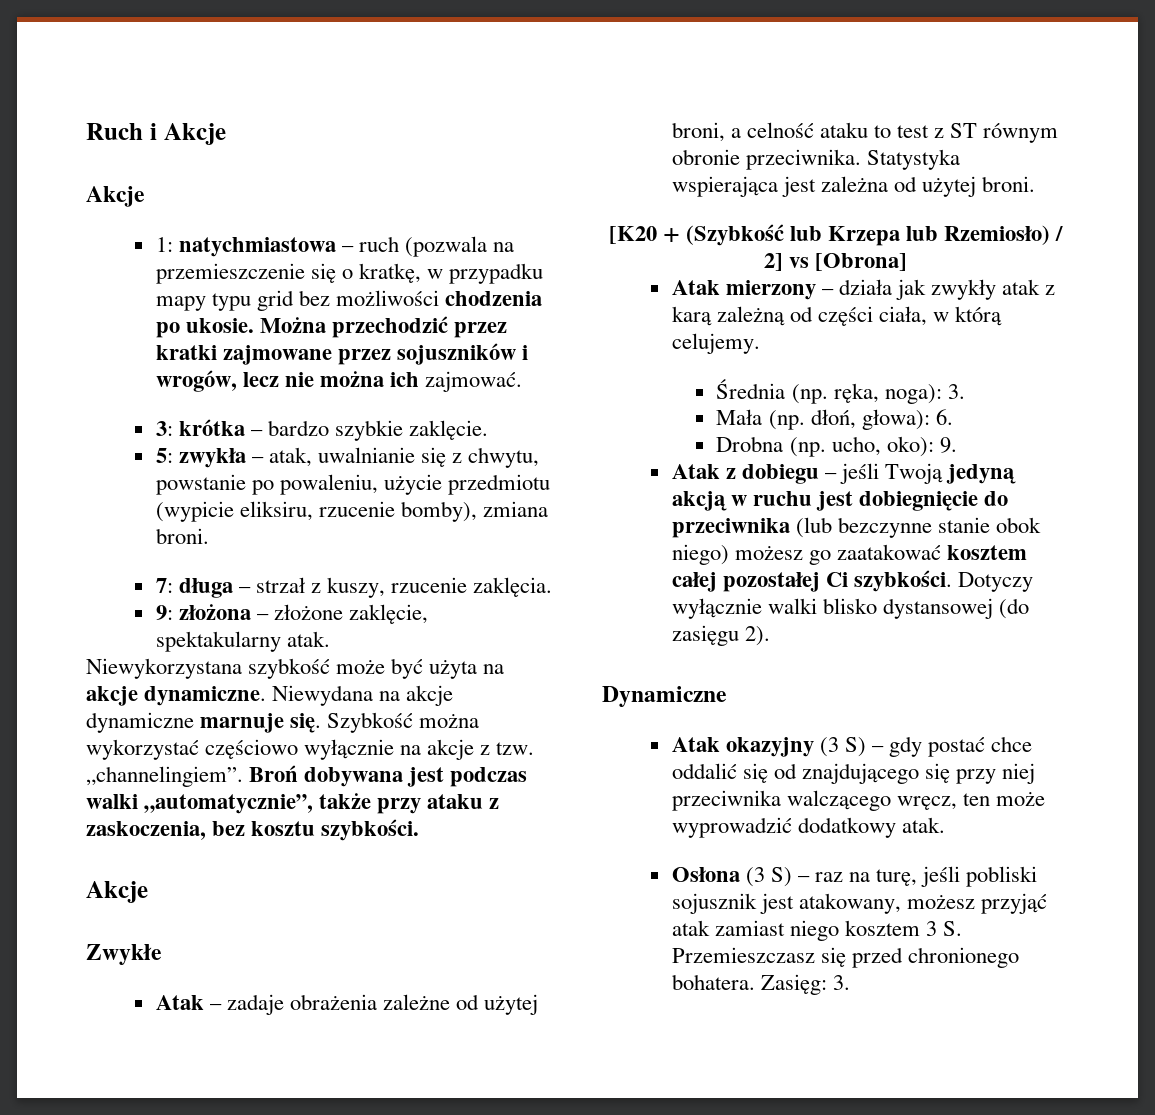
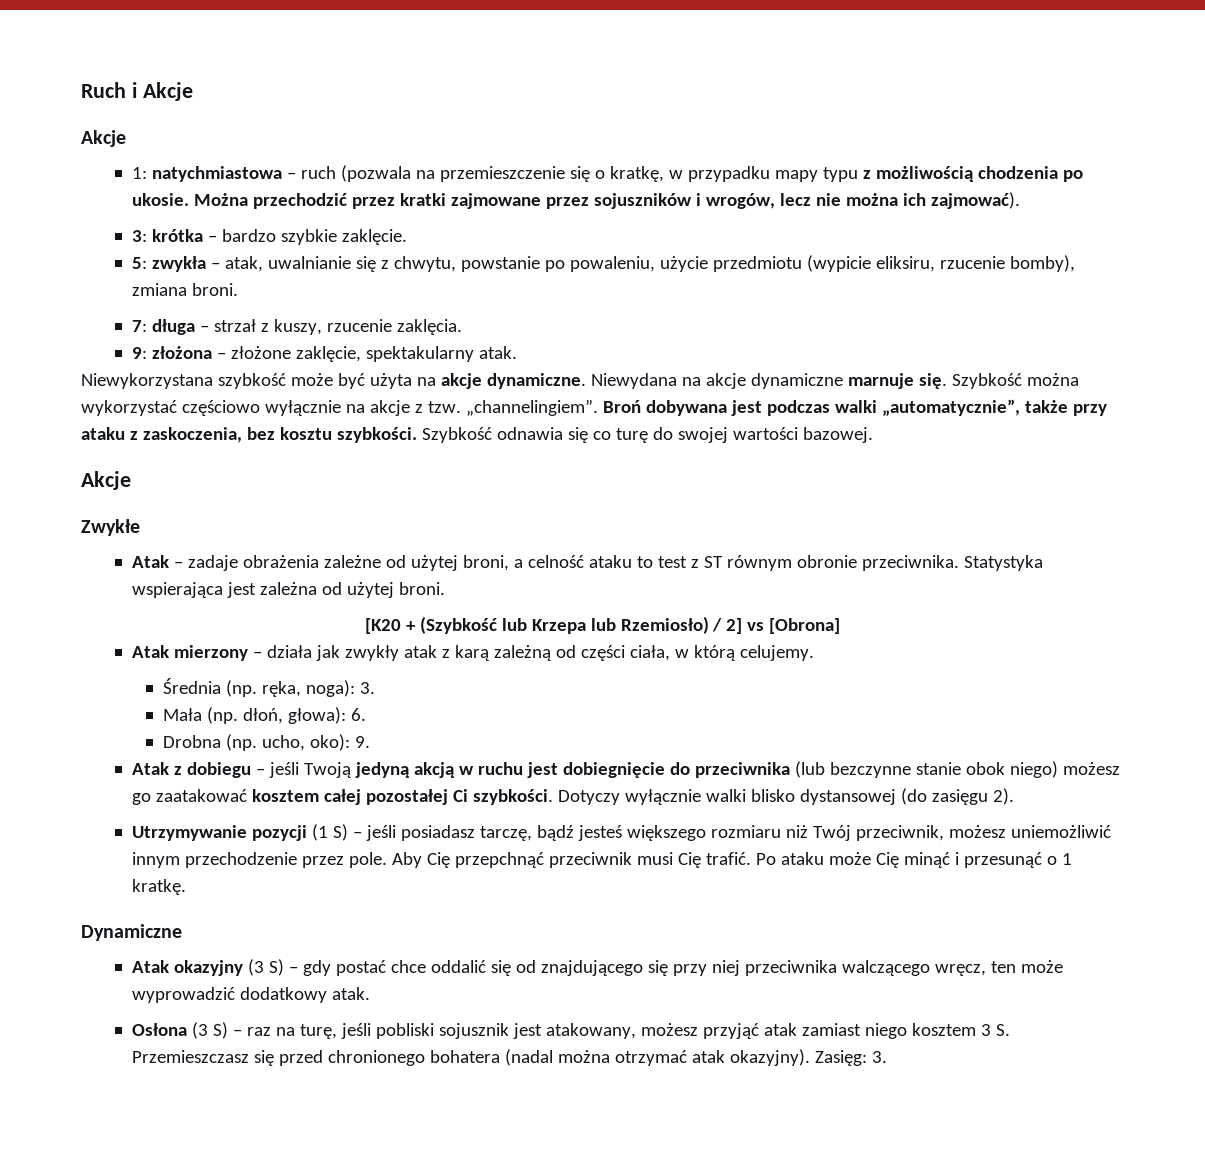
[256,290,439,311] grid bez możliwości -> [862,166,974,182] z możliwością
[424,371,522,392] zajmować. -> [930,192,1020,209] zajmować).
(420, 830) none -> [421,427,873,443] Szybkość odnawia się co turę do swojej wartości bazowej.
(770, 636) none -> [131,824,1111,841] [131,852,1072,868] [131,879,186,895] // Utrzymywanie pozycji (1 S) – jeśli posiadasz tarczę, bądź jesteś większego rozmiaru niż Twój przeciwnik, możesz uniemożliwić innym przechodzenie przez pole. Aby Cię przepchnąć przeciwnik musi Cię trafić. Po ataku może Cię minąć i przesunąć o 1 kratkę.
[671,974,755,990] bohatera. -> [429,1049,810,1066] bohatera (nadal można otrzymać atak okazyjny).

